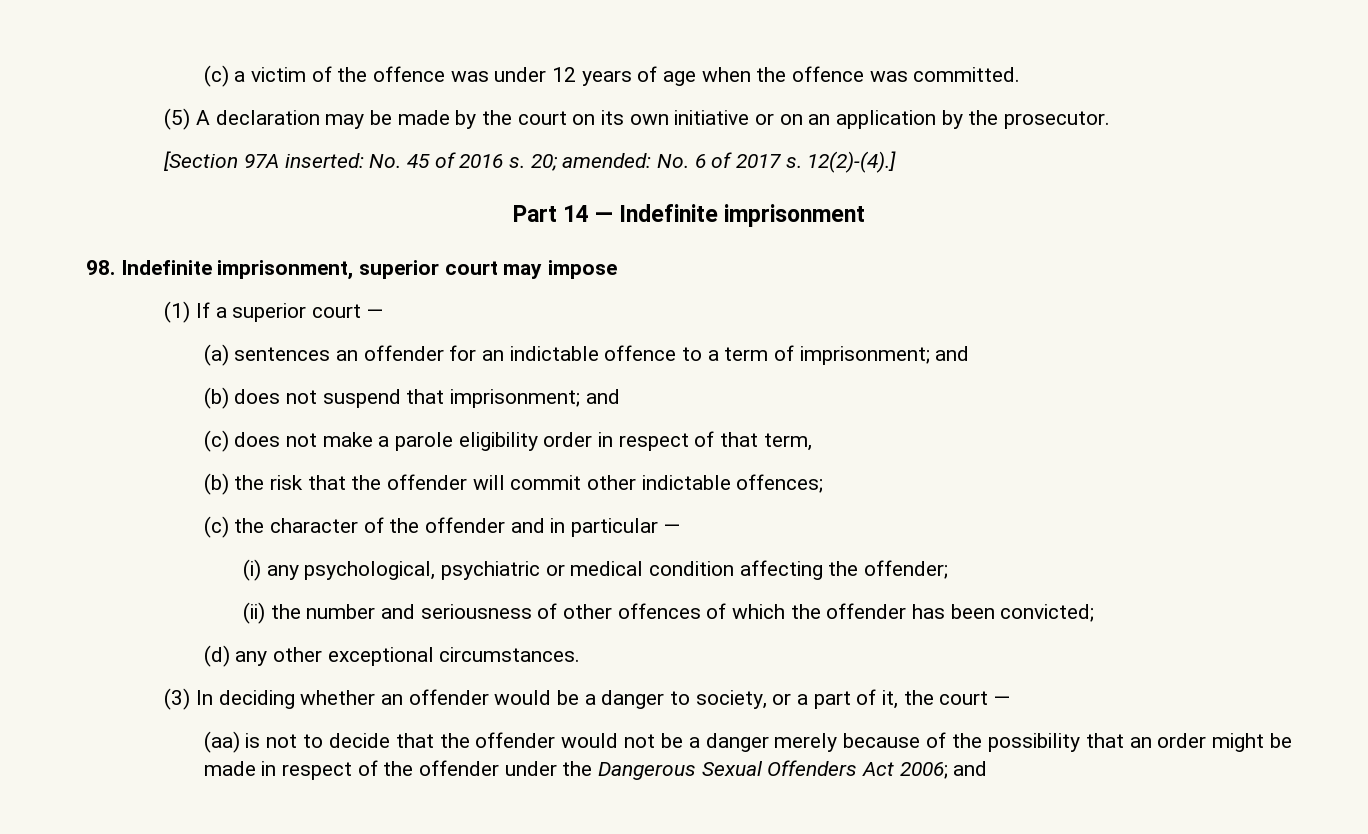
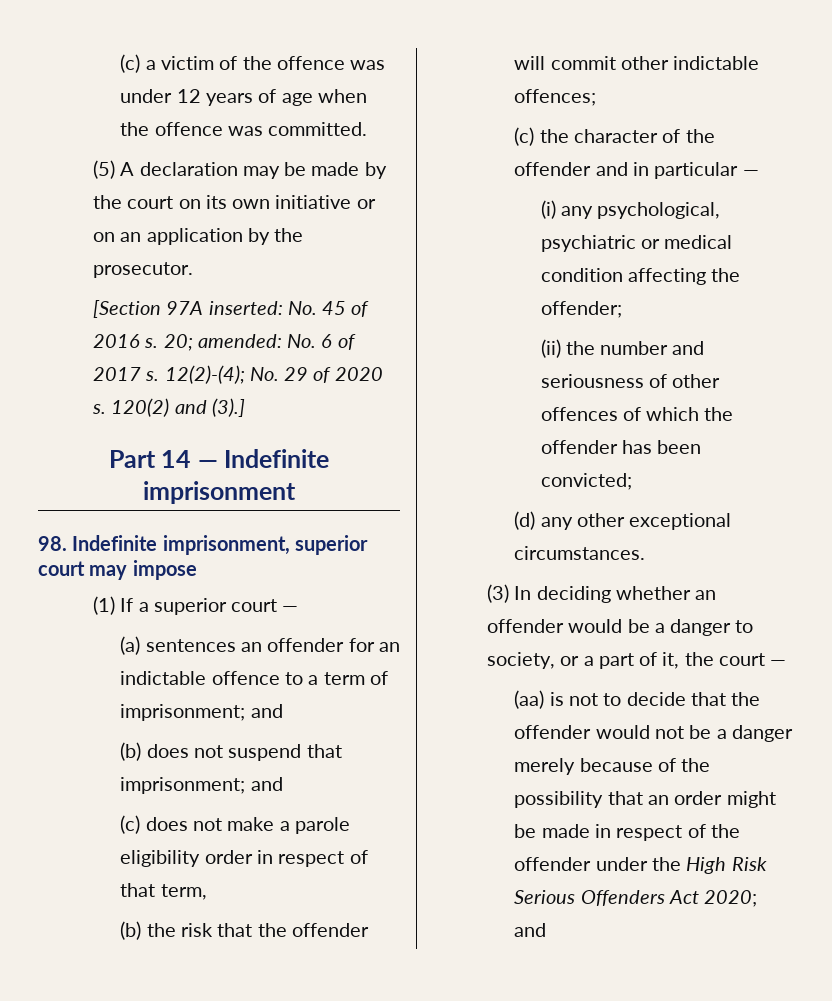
[807,151,897,173] 12(2)-(4).] -> [164,365,383,384] [91,398,245,417] 12(2)-(4); No. 29 of 2020 s. 120(2) and (3).]
[597,761,763,780] Dangerous Sexual -> [686,857,767,874] [514,890,576,904] High Risk Serious
[899,762,948,779] 2006; -> [704,890,758,907] 2020;

